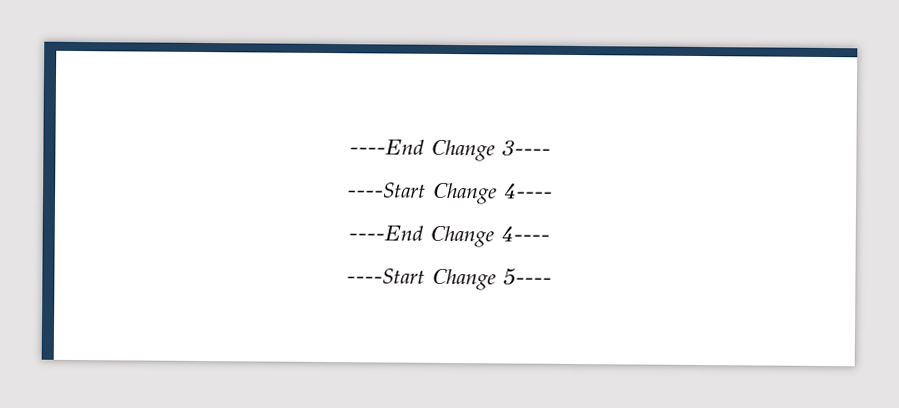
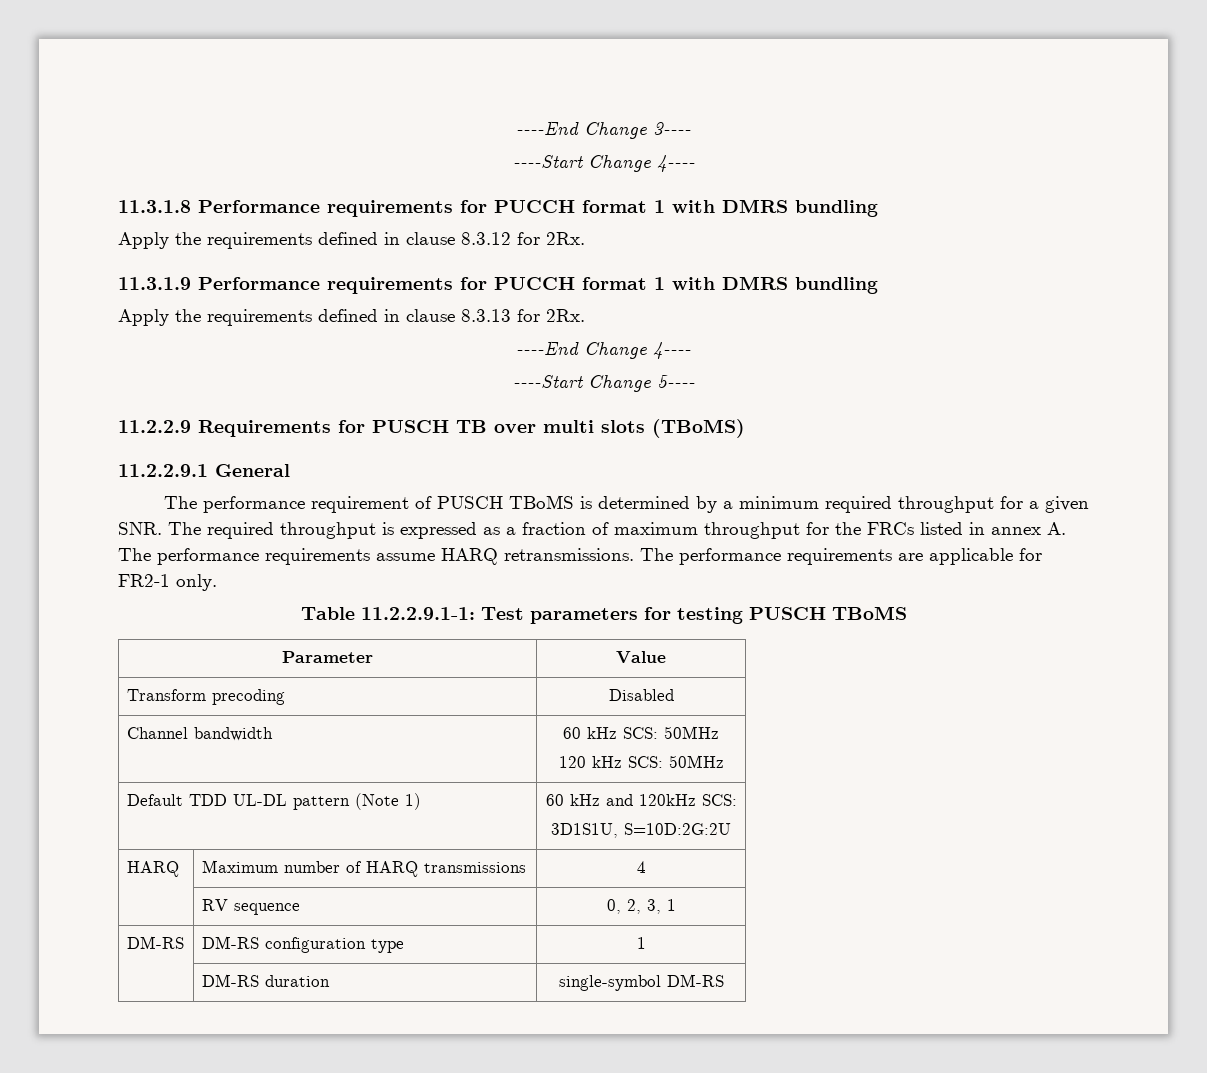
(553, 191) none -> [118,199,878,217] [118,232,585,249] [118,276,878,294] [118,309,585,326] // 11.3.1.8 Performance requirements for PUCCH format 1 with DMRS bundling // Apply the requirements defined in clause 8.3.12 for 2Rx. // 11.3.1.9 Performance requirements for PUCCH format 1 with DMRS bundling // Apply the requirements defined in clause 8.3.13 for 2Rx.
(552, 277) none -> [118,419,745,438] [118,464,290,477] [163,495,1089,513] [118,522,1066,539] [118,548,1042,565] [118,574,217,591] [300,606,907,624] [282,651,373,663] [616,651,666,663] [126,689,285,705] [608,689,674,701] [126,727,273,741] [563,726,719,739] [558,755,724,768] [126,793,421,810] [545,794,737,806] [551,823,731,838] [126,861,179,877] [201,860,526,877] [636,861,646,873] [201,899,300,915] [606,899,676,914] [126,936,184,949] [201,936,404,953] [636,937,646,949] [201,974,330,987] [558,974,724,991] // 11.2.2.9 Requirements for PUSCH TB over multi slots (TBoMS) // 11.2.2.9.1 General // The performance requirement of PUSCH TBoMS is determined by a minimum required throughput for a given SNR. The required throughput is expressed as a fraction of maximum throughput for the FRCs listed in annex A. The performance requirements assume HARQ retransmissions. The performance requirements are applicable for FR2-1 only. // Table 11.2.2.9.1-1: Test parameters for testing PUSCH TBoMS // Parameter | Value // Transform precoding | Disabled // Channel bandwidth | 60 kHz SCS: 50MHz // 120 kHz SCS: 50MHz // Default TDD UL-DL pattern (Note 1) | 60 kHz and 120kHz SCS: // 3D1S1U, S=10D:2G:2U // HARQ | Maximum number of HARQ transmissions | 4 // | RV sequence | 0, 2, 3, 1 // DM-RS | DM-RS configuration type | 1 // | DM-RS duration | single-symbol DM-RS

